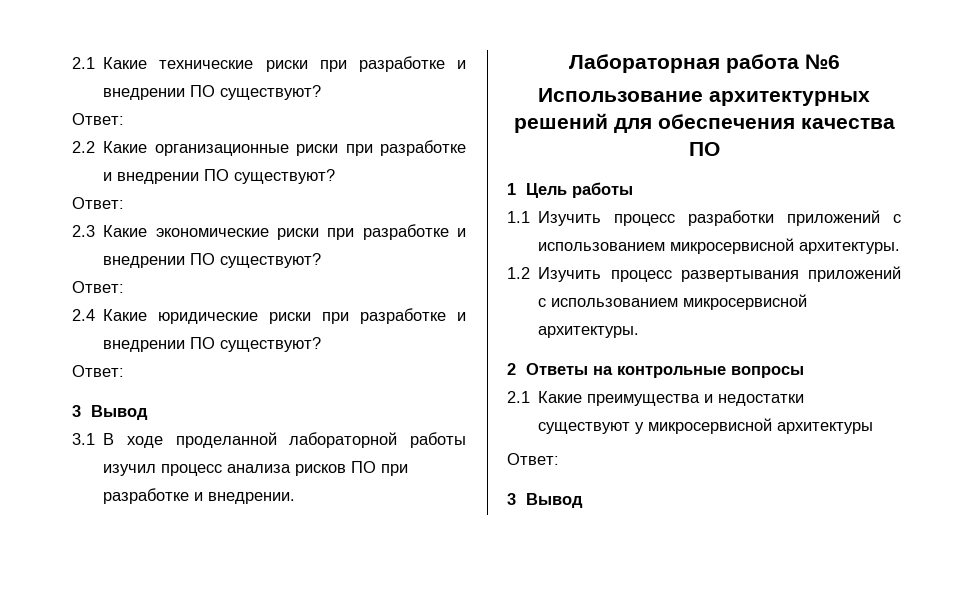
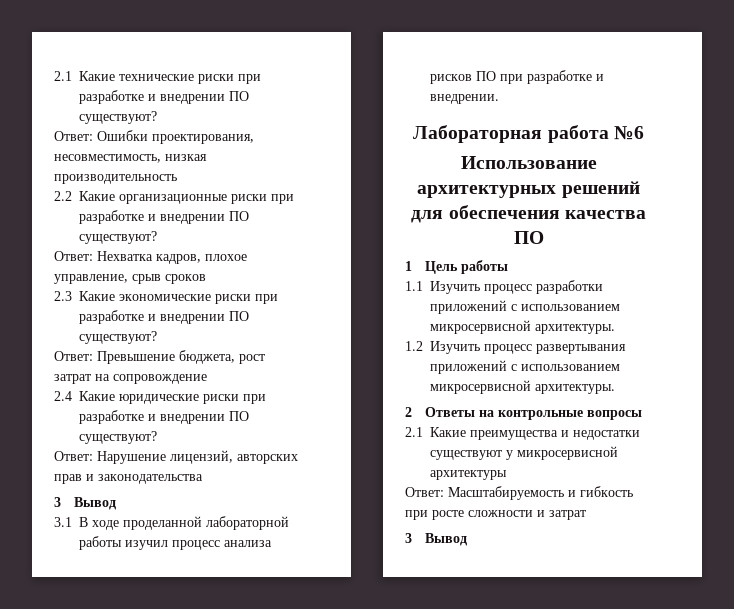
(124, 119) none -> [97,130,254,144] [54,154,207,163] [54,174,177,184] Ошибки проектирования, несовместимость, низкая производительность
(124, 203) none -> [97,251,247,264] [54,274,206,284] Нехватка кадров, плохое управление, срыв сроков
(124, 287) none -> [97,350,265,364] [54,374,207,384] Превышение бюджета, рост затрат на сопровождение
(124, 371) none -> [97,450,298,464] [54,474,203,484] Нарушение лицензий, авторских прав и законодательства
(559, 459) none -> [448,486,633,500] [405,510,586,520] Масштабируемость и гибкость при росте сложности и затрат

